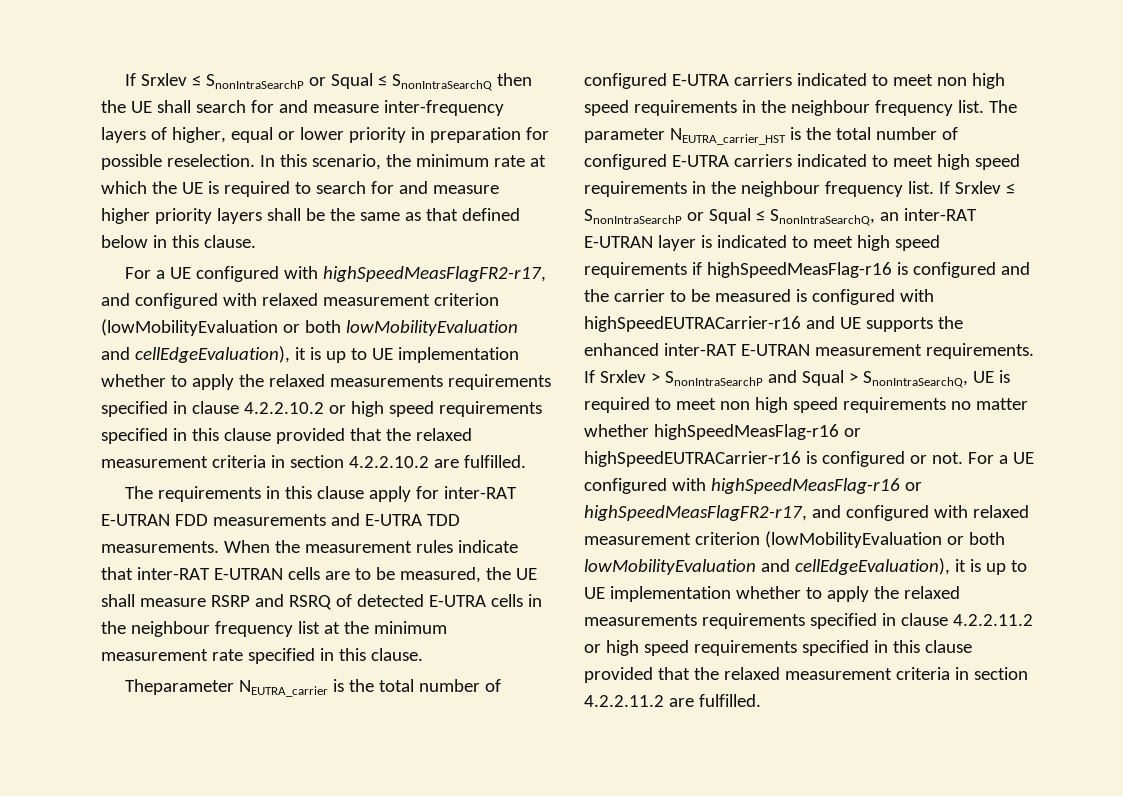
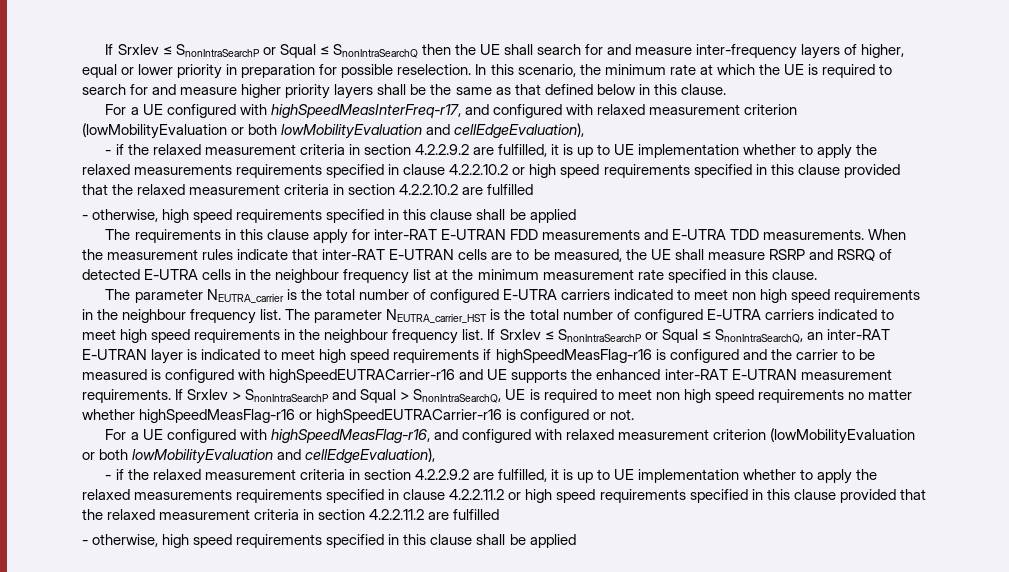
[323,266,547,282] highSpeedMeasFlagFR2-r17, -> [270,104,461,118] highSpeedMeasInterFreq-r17,
(290, 354) none -> [105,144,547,157] // - if the relaxed measurement criteria in section 4.2.2.9.2 are fulfilled,
[463,455,526,468] fulfilled. -> [487,184,534,195] [82,209,576,223] fulfilled // - otherwise, high speed requirements specified in this clause shall be applied
[125,679,235,695] Theparameter -> [105,289,203,303] The parameter
[967,452,1034,464] [584,478,922,494] [584,505,807,521] For a UE configured with highSpeedMeasFlag-r16 or highSpeedMeasFlagFR2-r17, -> [105,429,430,443] // For a UE configured with highSpeedMeasFlag-r16,
(950, 566) none -> [105,469,547,482] // - if the relaxed measurement criteria in section 4.2.2.9.2 are fulfilled,
[698,694,761,707] fulfilled. -> [453,509,500,520] [82,534,576,548] fulfilled // - otherwise, high speed requirements specified in this clause shall be applied

